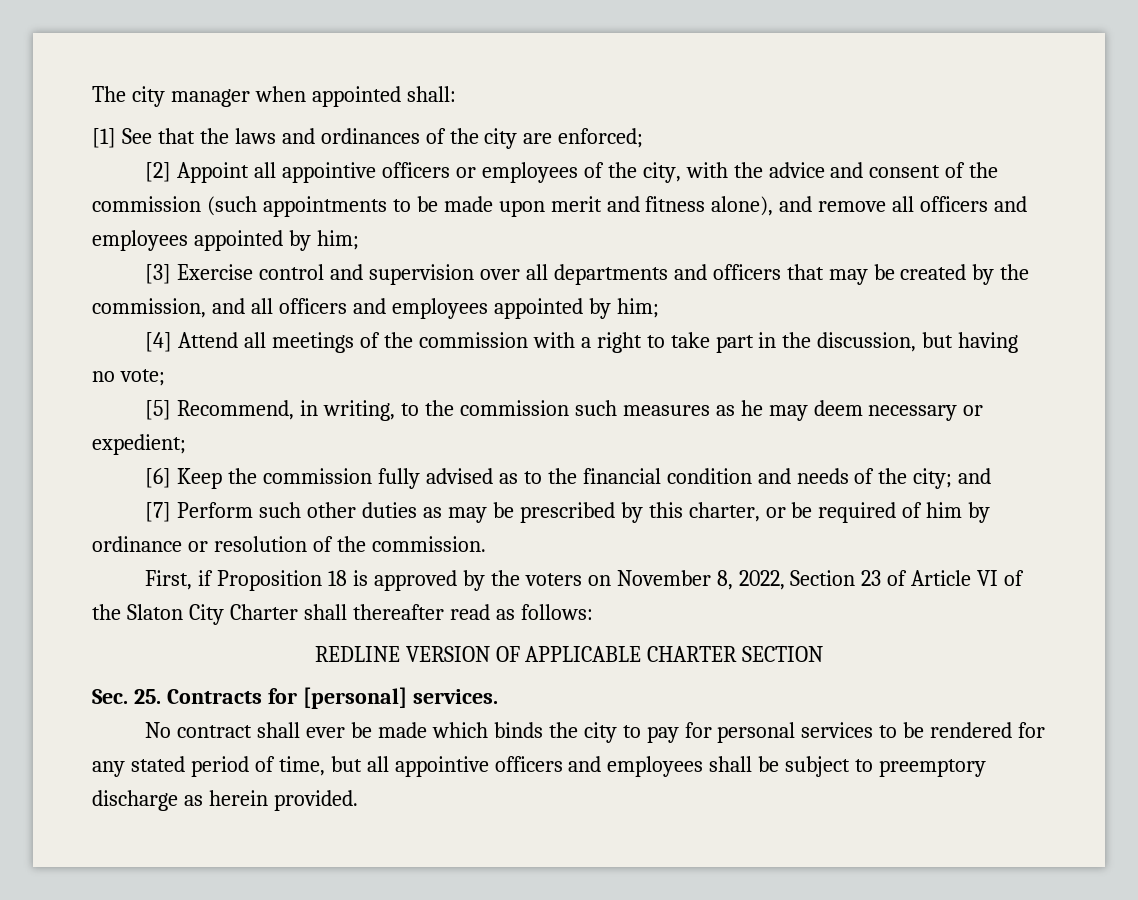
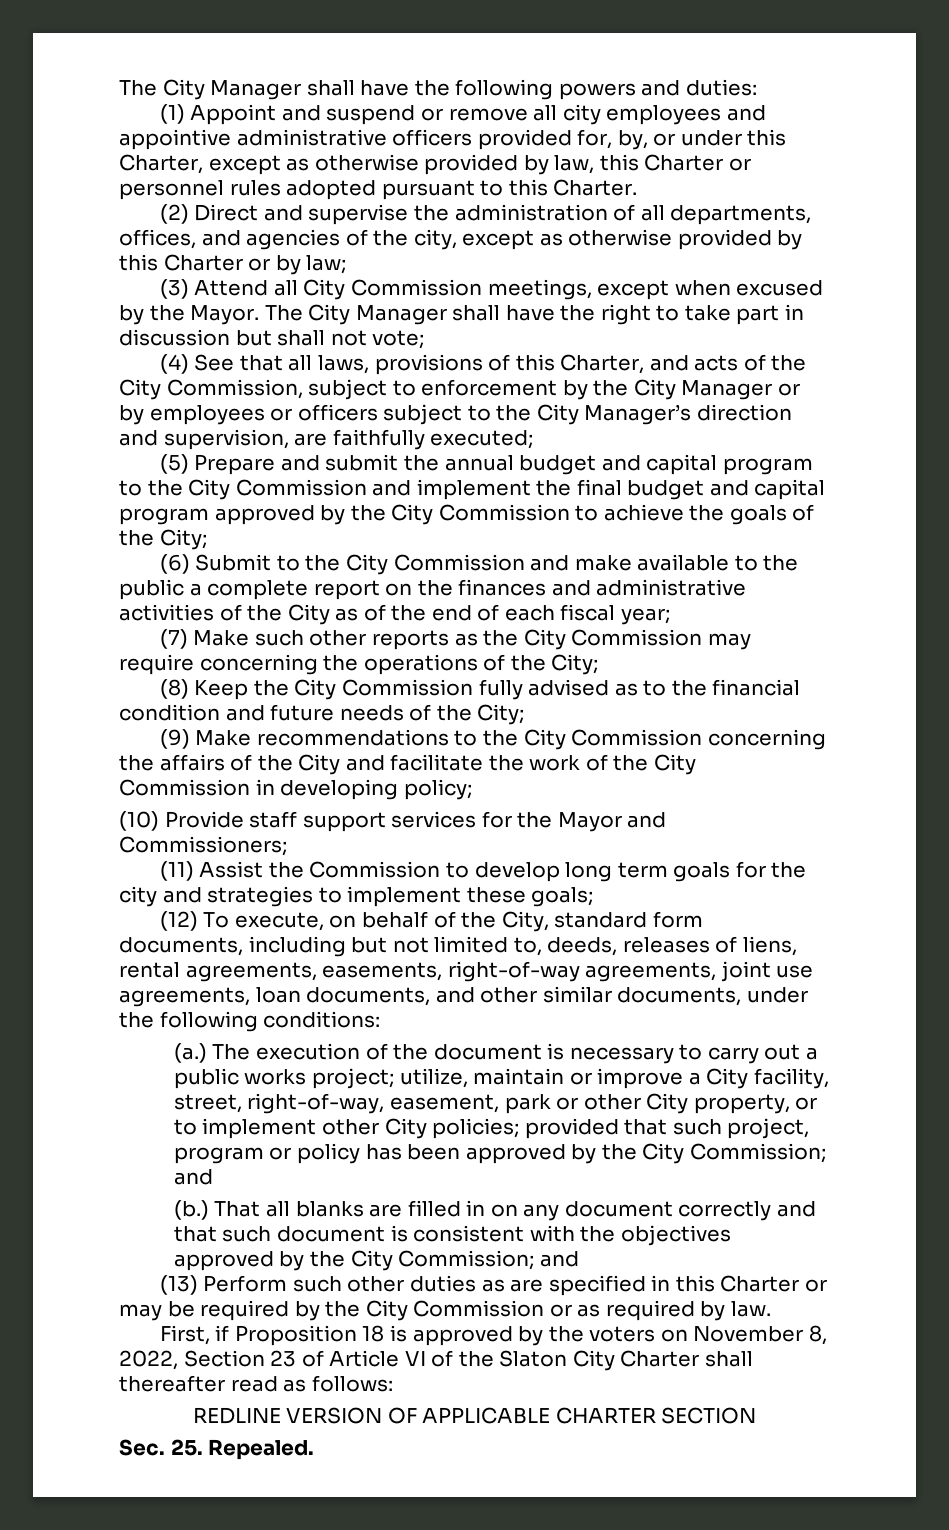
[92,86,456,107] [92,128,644,149] [145,162,999,183] [92,196,1028,217] [92,230,359,251] [145,264,1030,285] [92,298,659,319] [145,332,591,353] The city manager when appointed shall: // [1] See that the laws and ordinances of the city are enforced; // [2] Appoint all appointive officers or employees of the city, with the advice and consent of the commission (such appointments to be made upon merit and fitness alone), and remove all officers and employees appointed by him; // [3] Exercise control and supervision over all departments and officers that may be created by the commission, and all officers and employees appointed by him; // [4] Attend all meetings of the commission with a -> [119,79,757,100] [159,104,766,125] [119,129,787,150] [119,154,751,175] [119,179,638,200] [159,204,812,225] [119,229,803,250] [119,254,347,275] [159,279,824,300] [119,304,596,325] The City Manager shall have the following powers and duties: // (1) Appoint and suspend or remove all city employees and appointive administrative officers provided for, by, or under this Charter, except as otherwise provided by law, this Charter or personnel rules adopted pursuant to this Charter. // (2) Direct and supervise the administration of all departments, offices, and agencies of the city, except as otherwise provided by this Charter or by law; // (3) Attend all City Commission meetings, except when excused by the Mayor. The City Manager shall have the
[782,332,1019,353] [92,369,165,386] [145,400,984,421] [92,434,186,455] [145,468,373,489] the discussion, but having no vote; // [5] Recommend, in writing, to the commission such measures as he may deem necessary or expedient; // [6] Keep the commission -> [119,329,425,349] [159,354,807,375] [119,379,800,400] [119,404,792,425] [119,429,534,450] [159,454,813,475] [119,479,826,500] [119,504,815,525] [119,529,207,550] [159,554,799,575] [119,579,747,600] [119,604,670,625] [159,629,751,650] [119,654,599,675] [159,679,473,700] discussion but shall not vote; // (4) See that all laws, provisions of this Charter, and acts of the City Commission, subject to enforcement by the City Manager or by employees or officers subject to the City Manager’s direction and supervision, are faithfully executed; // (5) Prepare and submit the annual budget and capital program to the City Commission and implement the final budget and capital program approved by the City Commission to achieve the goals of the City; // (6) Submit to the City Commission and make available to the public a complete report on the finances and administrative activities of the City as of the end of each fiscal year; // (7) Make such other reports as the City Commission may require concerning the operations of the City; // (8) Keep the City Commission
(791, 476) none -> [270,704,335,721] future
[913,468,992,489] [145,502,172,522] city; and // [7] -> [477,704,525,725] [159,729,826,750] [119,754,696,775] [119,779,472,800] [119,811,667,832] [119,836,287,856] [159,861,807,882] [119,886,594,907] [159,911,703,932] [119,936,797,957] [119,961,814,982] [119,986,808,1007] [119,1011,381,1032] [173,1043,818,1064] [173,1068,829,1089] [173,1093,818,1114] [173,1118,810,1139] [173,1143,826,1164] [173,1169,213,1185] [173,1200,816,1221] [173,1225,731,1246] [173,1250,579,1271] [159,1275,198,1295] City; // (9) Make recommendations to the City Commission concerning the affairs of the City and facilitate the work of the City Commission in developing policy; // (10) Provide staff support services for the Mayor and Commissioners; // (11) Assist the Commission to develop long term goals for the city and strategies to implement these goals; // (12) To execute, on behalf of the City, standard form documents, including but not limited to, deeds, releases of liens, rental agreements, easements, right-of-way agreements, joint use agreements, loan documents, and other similar documents, under the following conditions: // (a.) The execution of the document is necessary to carry out a public works project; utilize, maintain or improve a City facility, street, right-of-way, easement, park or other City property, or to implement other City policies; provided that such project, program or policy has been approved by the City Commission; and // (b.) That all blanks are filled in on any document correctly and that such document is consistent with the objectives approved by the City Commission; and // (13)
[447,502,991,523] [92,536,486,552] may be prescribed by this charter, or be required of him by ordinance or resolution of the commission. -> [510,1275,827,1296] [119,1300,771,1321] are specified in this Charter or may be required by the City Commission or as required by law.
[166,687,498,709] [145,722,1046,743] [92,756,987,777] [92,790,358,811] Contracts for [personal] services. // No contract shall ever be made which binds the city to pay for personal services to be rendered for any stated period of time, but all appointive officers and employees shall be subject to preemptory discharge as herein provided. -> [208,1439,315,1460] Repealed.

